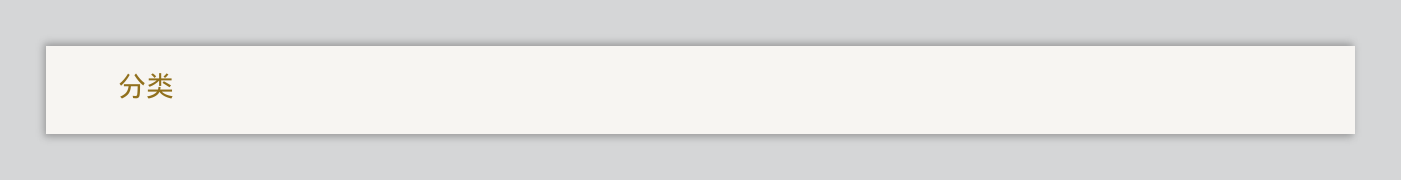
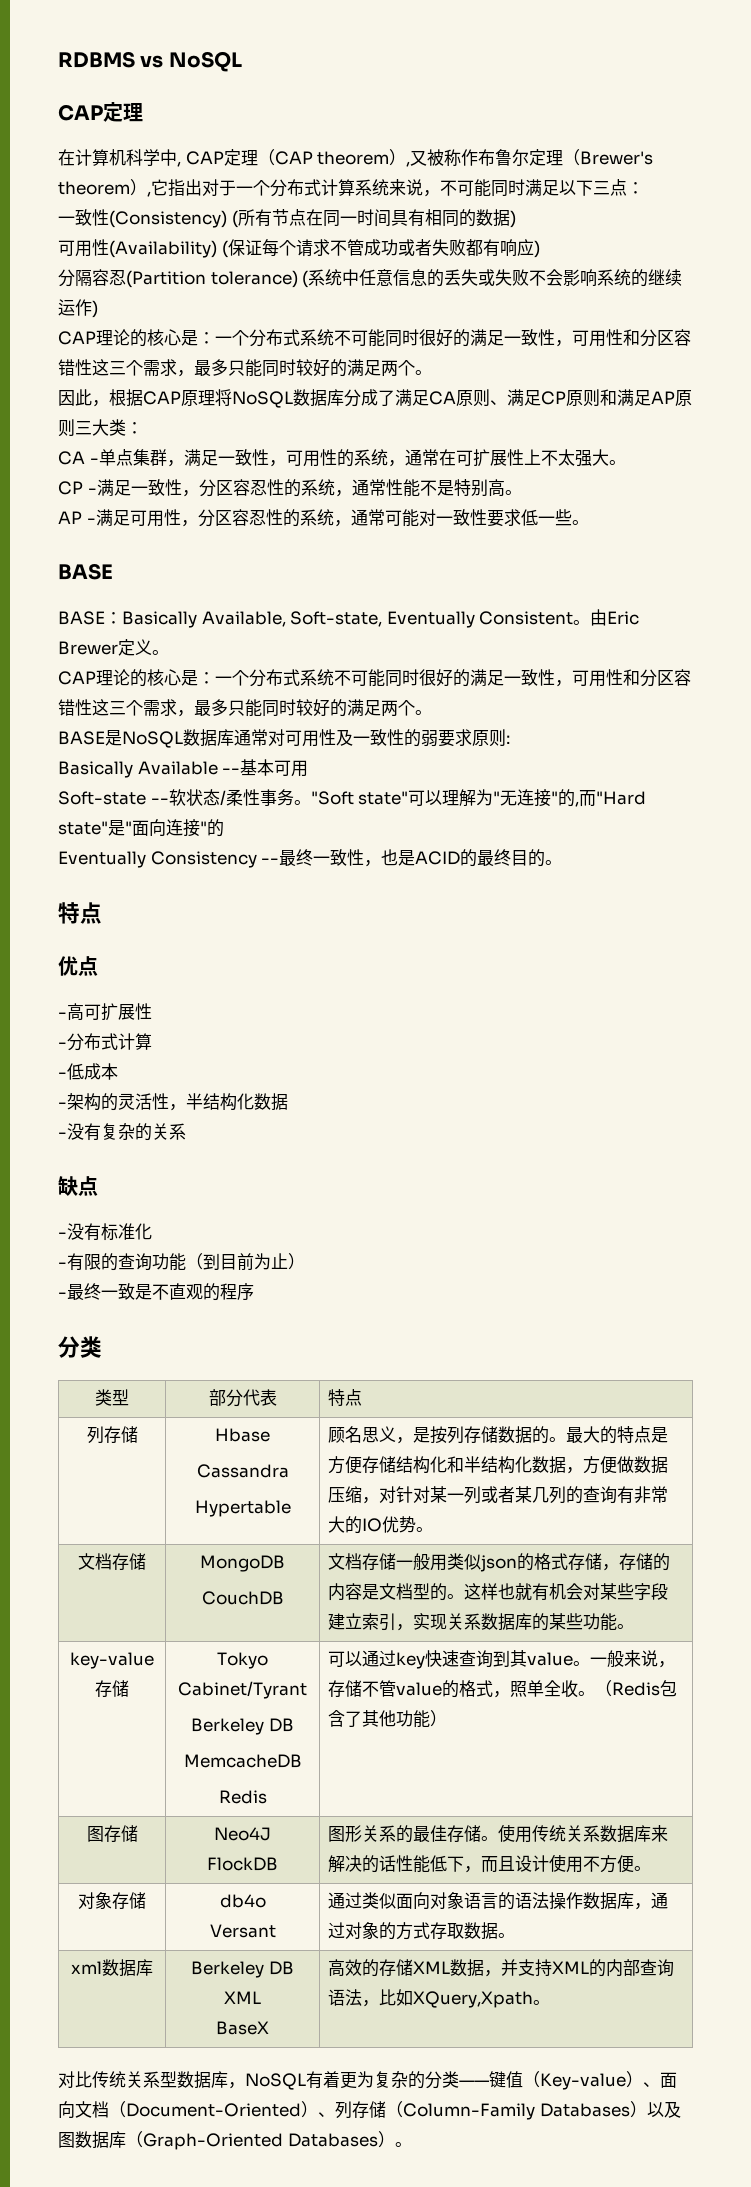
[118,73,174,99] 分类 -> [58,51,242,72] [58,102,143,122] [58,149,654,167] [58,179,644,197] [58,209,516,228] [58,239,540,258] [58,269,683,288] [58,299,98,318] [58,329,691,347] [58,359,432,377] [58,389,692,408] [58,419,143,437] [58,449,626,467] [58,479,522,497] [58,509,589,527] [58,563,113,580] [58,609,640,628] [58,639,169,656] [58,669,691,687] [58,699,432,717] [58,729,510,748] [58,759,309,778] [58,789,647,807] [58,819,224,837] [58,849,563,868] [58,902,102,924] [58,956,98,976] [58,1003,152,1021] [58,1033,152,1051] [58,1063,118,1080] [58,1093,288,1111] [58,1123,186,1141] [58,1176,98,1196] [58,1223,152,1241] [58,1253,305,1271] [58,1283,254,1301] [58,1336,102,1358] [95,1389,129,1406] [208,1389,277,1407] [327,1389,362,1406] [86,1426,138,1444] [215,1428,270,1442] [196,1464,289,1478] [194,1500,291,1517] [327,1426,668,1444] [327,1456,668,1474] [327,1486,668,1504] [327,1516,433,1534] [78,1553,146,1570] [200,1555,285,1572] [201,1591,284,1605] [327,1553,670,1572] [327,1583,668,1601] [327,1613,634,1631] [70,1652,154,1669] [95,1680,129,1697] [217,1652,268,1669] [178,1681,307,1699] [191,1718,294,1735] [183,1754,302,1768] [218,1790,267,1804] [327,1650,675,1669] [327,1680,677,1698] [327,1710,447,1728] [86,1825,138,1842] [214,1827,271,1841] [207,1857,278,1871] [327,1824,668,1843] [327,1854,651,1873] [78,1892,146,1909] [219,1894,266,1908] [209,1924,276,1938] [327,1892,668,1910] [327,1922,515,1940] [71,1959,153,1977] [191,1961,294,1978] [224,1991,261,2004] [216,2021,269,2035] [327,1959,674,1977] [327,1989,550,2008] [58,2071,677,2090] [58,2101,681,2120] [58,2131,412,2150] RDBMS vs NoSQL // CAP定理 // 在计算机科学中, CAP定理（CAP theorem）,又被称作布鲁尔定理（Brewer's theorem）,它指出对于一个分布式计算系统来说，不可能同时满足以下三点： // 一致性(Consistency) (所有节点在同一时间具有相同的数据) // 可用性(Availability) (保证每个请求不管成功或者失败都有响应) // 分隔容忍(Partition tolerance) (系统中任意信息的丢失或失败不会影响系统的继续运作) // CAP理论的核心是：一个分布式系统不可能同时很好的满足一致性，可用性和分区容错性这三个需求，最多只能同时较好的满足两个。 // 因此，根据CAP原理将NoSQL数据库分成了满足CA原则、满足CP原则和满足AP原则三大类： // CA -单点集群，满足一致性，可用性的系统，通常在可扩展性上不太强大。 // CP -满足一致性，分区容忍性的系统，通常性能不是特别高。 // AP -满足可用性，分区容忍性的系统，通常可能对一致性要求低一些。 // BASE // BASE：Basically Available, Soft-state, Eventually Consistent。由Eric Brewer定义。 // CAP理论的核心是：一个分布式系统不可能同时很好的满足一致性，可用性和分区容错性这三个需求，最多只能同时较好的满足两个。 // BASE是NoSQL数据库通常对可用性及一致性的弱要求原则: // Basically Available --基本可用 // Soft-state --软状态/柔性事务。"Soft state"可以理解为"无连接"的,而"Hard state"是"面向连接"的 // Eventually Consistency --最终一致性，也是ACID的最终目的。 // 特点 // 优点 // -高可扩展性 // -分布式计算 // -低成本 // -架构的灵活性，半结构化数据 // -没有复杂的关系 // 缺点 // -没有标准化 // -有限的查询功能（到目前为止） // -最终一致是不直观的程序 // 分类 // 类型 | 部分代表 | 特点 // 列存储 | Hbase // Cassandra // Hypertable | 顾名思义，是按列存储数据的。最大的特点是方便存储结构化和半结构化数据，方便做数据压缩，对针对某一列或者某几列的查询有非常大的IO优势。 // 文档存储 | MongoDB // CouchDB | 文档存储一般用类似json的格式存储，存储的内容是文档型的。这样也就有机会对某些字段建立索引，实现关系数据库的某些功能。 // key-value存储 | Tokyo Cabinet/Tyrant // Berkeley DB // MemcacheDB // Redis | 可以通过key快速查询到其value。一般来说，存储不管value的格式，照单全收。（Redis包含了其他功能） // 图存储 | Neo4J // FlockDB | 图形关系的最佳存储。使用传统关系数据库来解决的话性能低下，而且设计使用不方便。 // 对象存储 | db4o // Versant | 通过类似面向对象语言的语法操作数据库，通过对象的方式存取数据。 // xml数据库 | Berkeley DB XML // BaseX | 高效的存储XML数据，并支持XML的内部查询语法，比如XQuery,Xpath。 // 对比传统关系型数据库，NoSQL有着更为复杂的分类——键值（Key-value）、面向文档（Document-Oriented）、列存储（Column-Family Databases）以及图数据库（Graph-Oriented Databases）。

